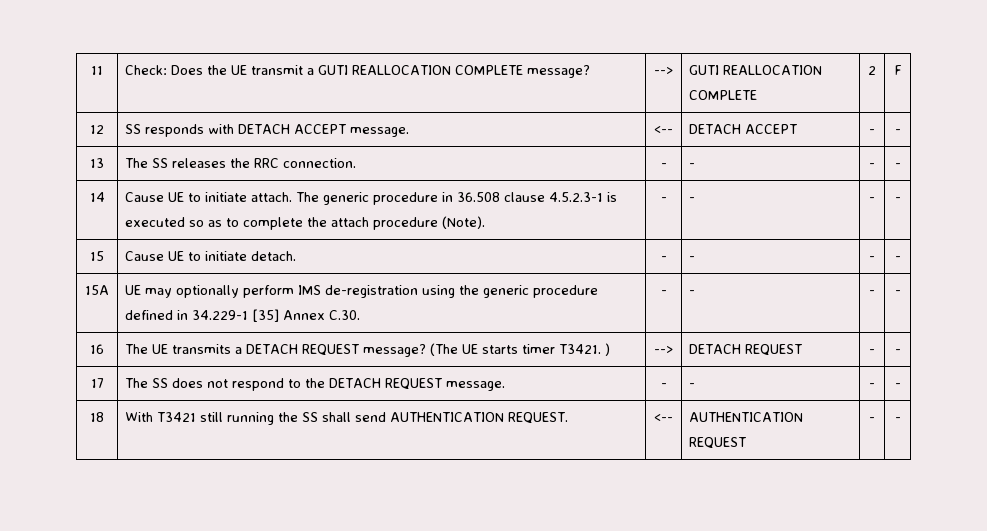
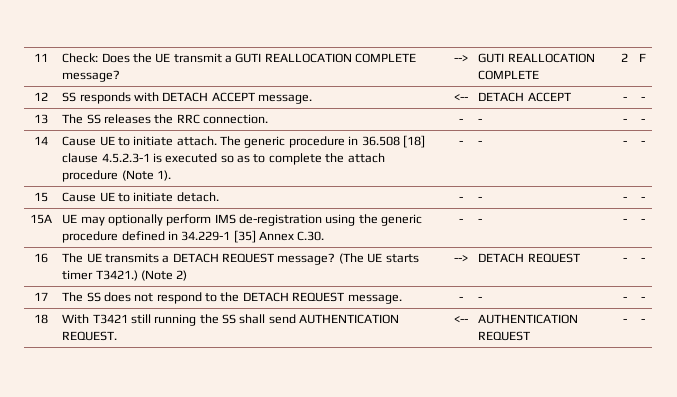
(501, 197) none -> [402,135,425,148] [18]
[442,216,486,229] (Note). -> [121,170,171,181] (Note 1).
[559,343,611,356] T3421. ) -> [95,270,188,281] T3421.) (Note 2)

